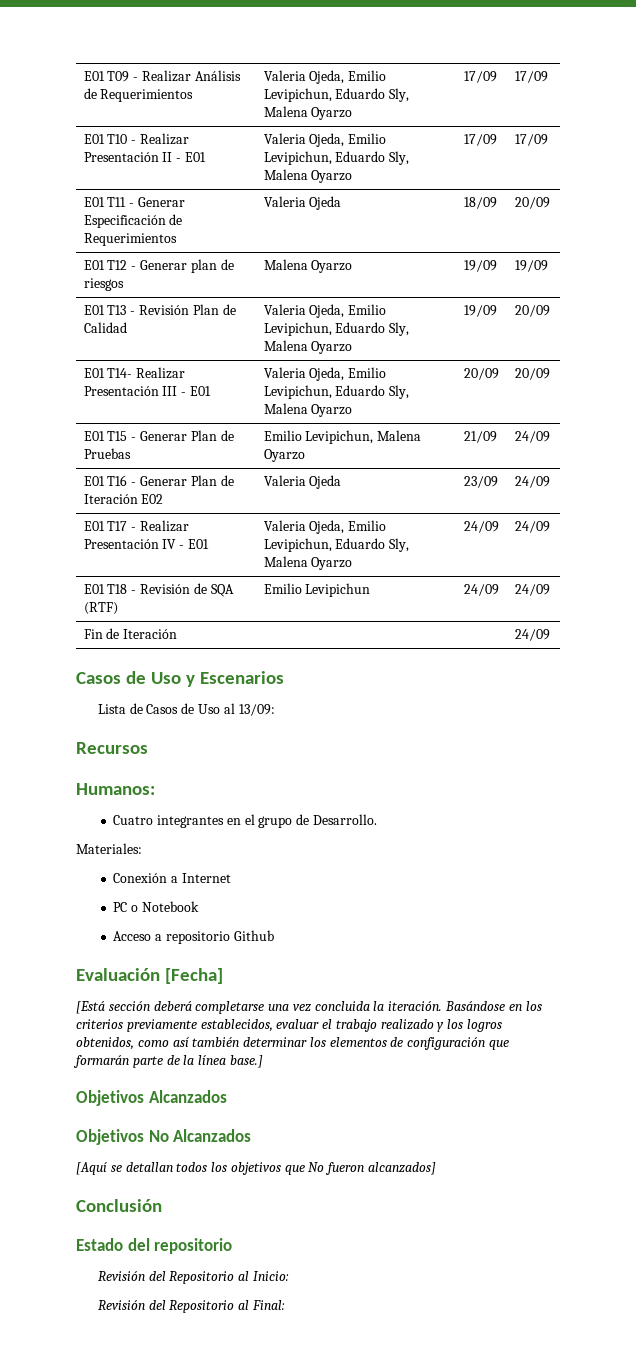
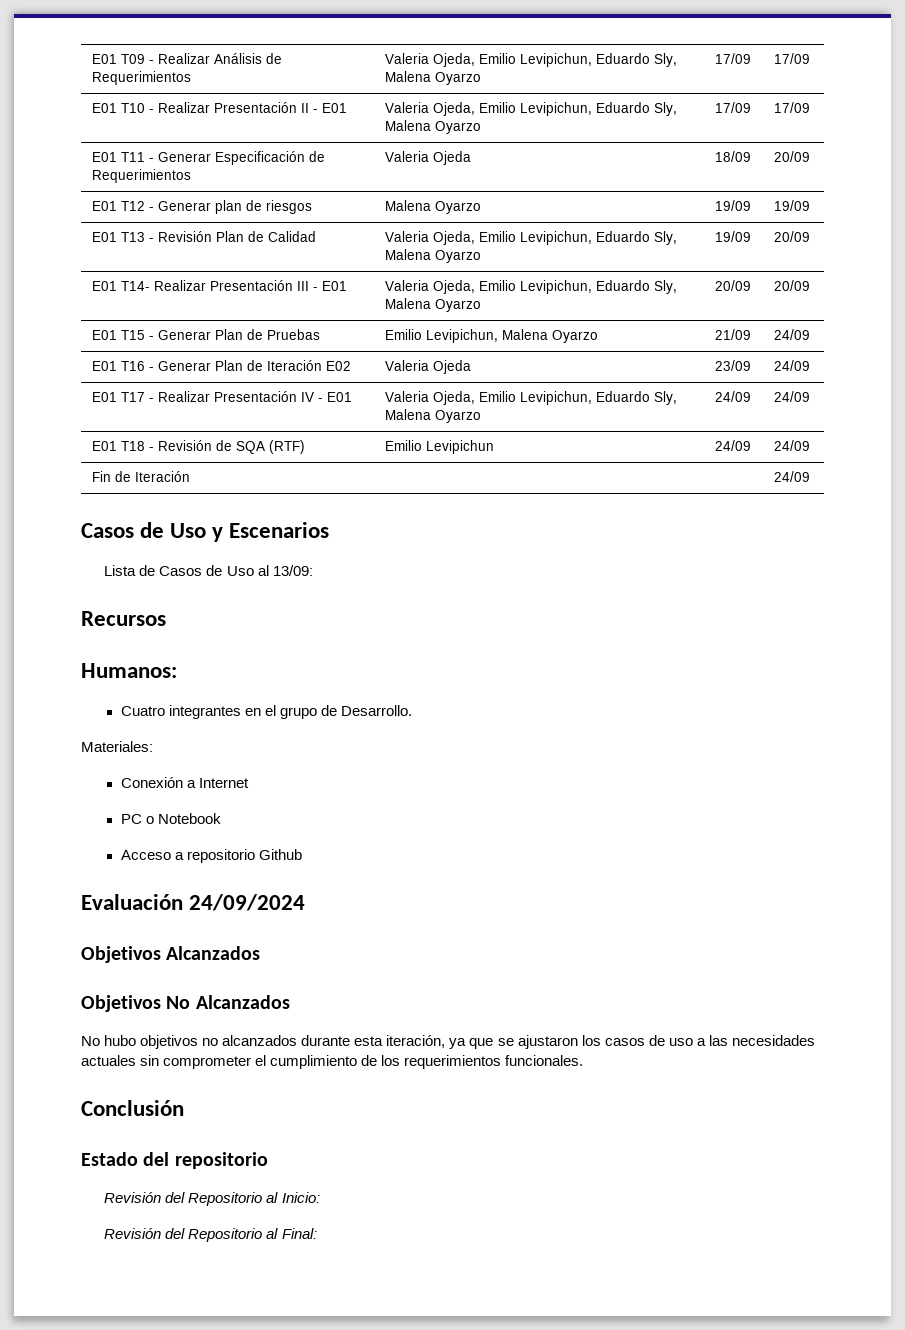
[164,968,223,984] [76,1001,542,1014] [76,1019,503,1032] [76,1037,510,1050] [73,1055,263,1068] [Fecha] // [Está sección deberá completarse una vez concluida la iteración. Basándose en los criterios previamente establecidos, evaluar el trabajo realizado y los logros obtenidos, como así también determinar los elementos de configuración que formarán parte de la línea base.] -> [189,894,306,911] 24/09/2024
[76,1162,437,1175] [Aquí se detallan todos los objetivos que No fueron alcanzados] -> [81,1035,815,1049] [81,1055,584,1069] No hubo objetivos no alcanzados durante esta iteración, ya que se ajustaron los casos de uso a las necesidades actuales sin comprometer el cumplimiento de los requerimientos funcionales.

